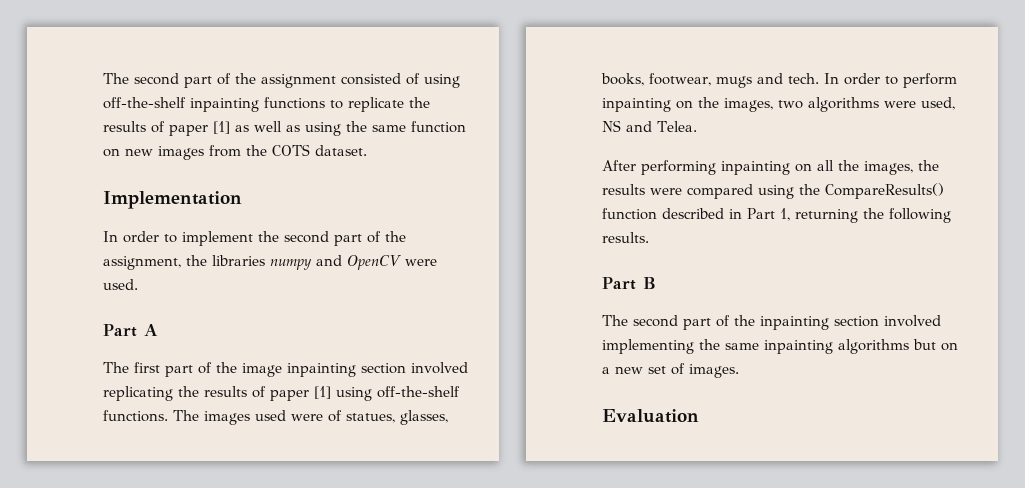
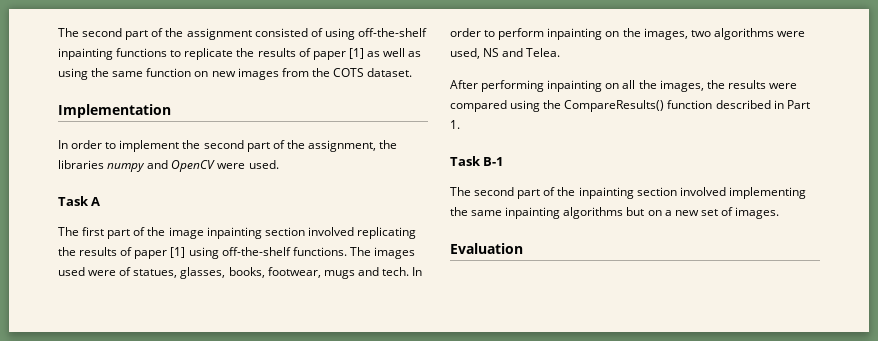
[103,324,137,337] Part -> [58,196,89,206] Task
[780,208,951,223] [602,232,649,243] [602,277,656,290] 1, returning the following results. // Part B -> [450,120,460,129] [450,156,504,166] 1. // Task B-1

